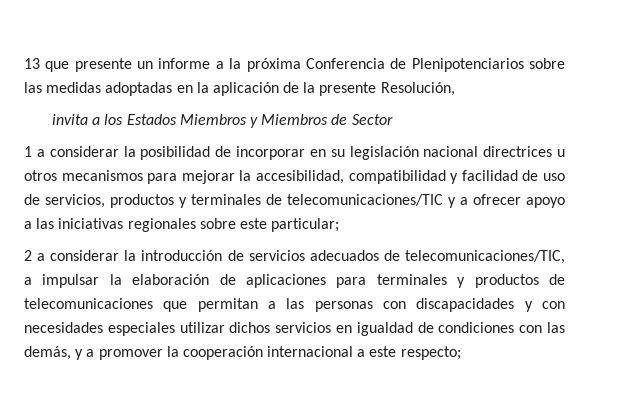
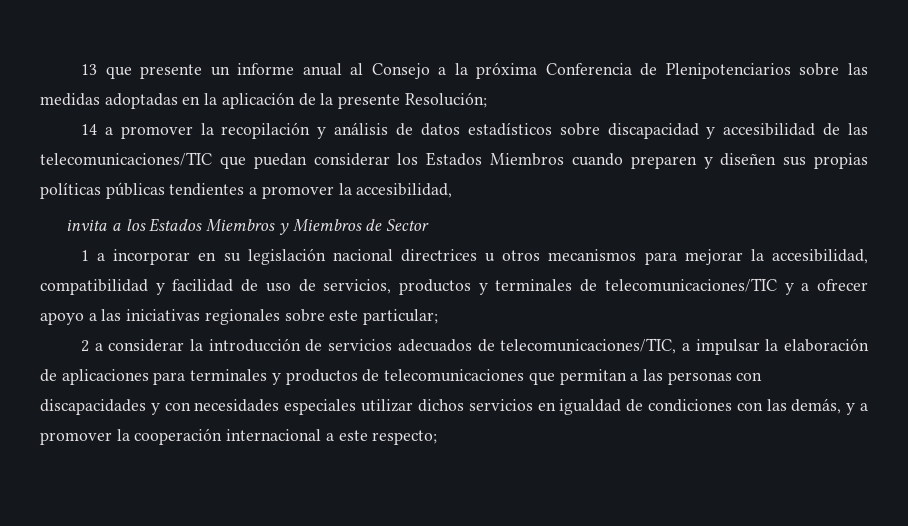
(211, 63) none -> [302,63,430,79] anual al Consejo
[380,82,455,96] Resolución, -> [404,92,487,108] [81,122,869,139] [40,152,869,169] [40,182,453,199] Resolución; // 14 a promover la recopilación y análisis de datos estadísticos sobre discapacidad y accesibilidad de las telecomunicaciones/TIC que puedan considerar los Estados Miembros cuando preparen y diseñen sus propias políticas públicas tendientes a promover la accesibilidad,
[49,146,232,160] considerar la posibilidad de -> (106, 257) none

